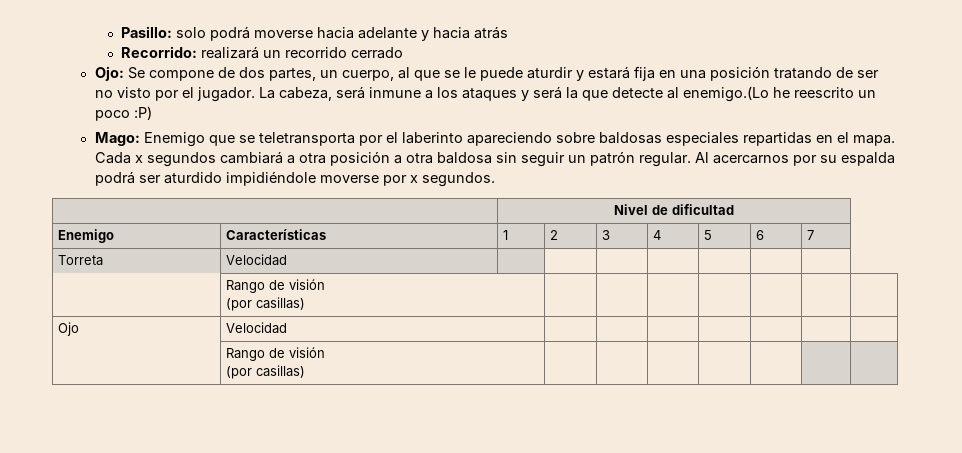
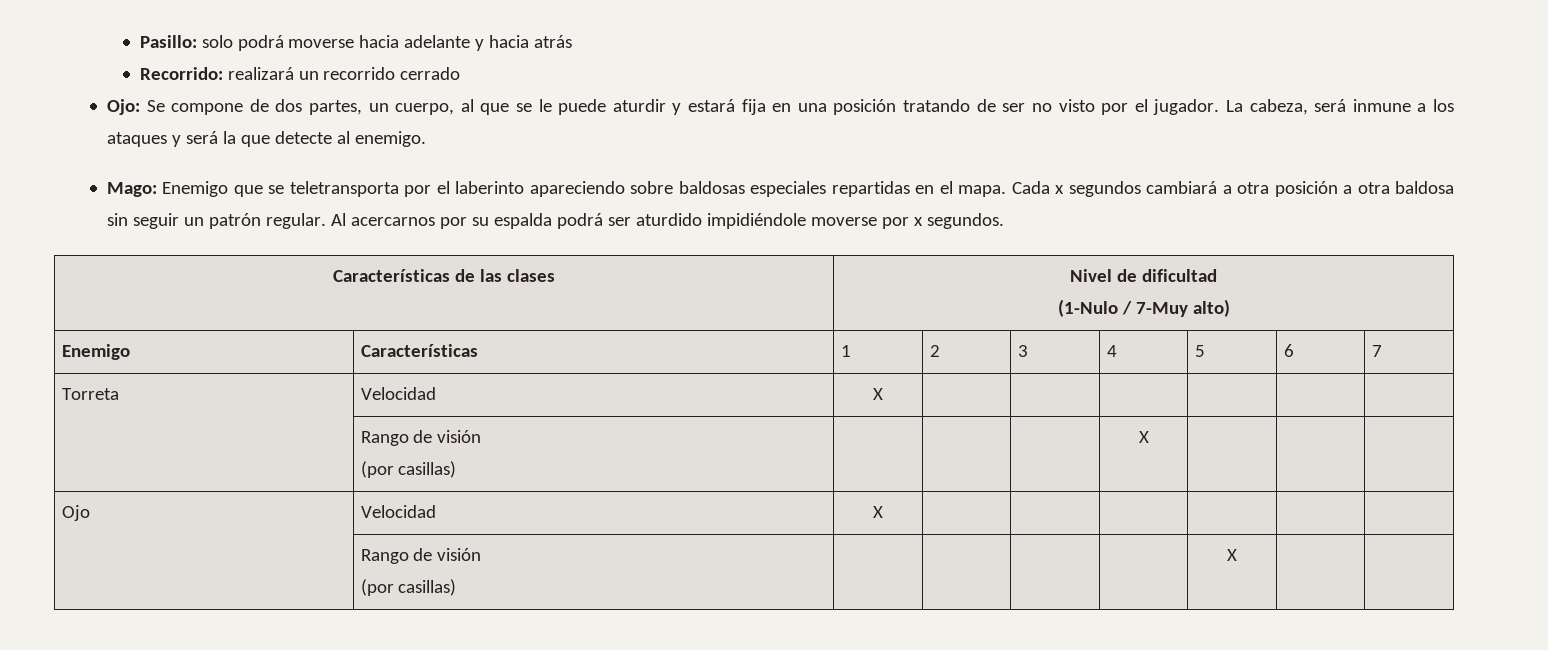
[682,86,876,102] [94,106,152,121] enemigo.(Lo he reescrito un poco :P) -> [354,131,426,147] enemigo.
(495, 179) none -> [333,269,555,282] Características de las clases
(734, 209) none -> [1057,299,1230,317] // (1-Nulo / 7-Muy alto)
[226,279,326,293] [226,297,306,311] [58,322,80,336] [226,322,288,334] [226,347,326,361] [226,365,306,379] | | | | | | // | Rango de visión // (por casillas) | | | | | | | // Ojo | Velocidad | | | | | | | // | Rango de visión // (por casillas) | | | | | -> [873,388,883,400] [360,430,482,446] [360,461,457,478] [1138,431,1149,443] [61,505,90,521] [360,505,436,518] [873,506,883,518] [360,548,482,564] [360,579,457,596] [1227,549,1237,561] X | | | | | | // | Rango de visión // (por casillas) | | | | X | | | // Ojo | Velocidad | X | | | | | | // | Rango de visión // (por casillas) | | | | | X

